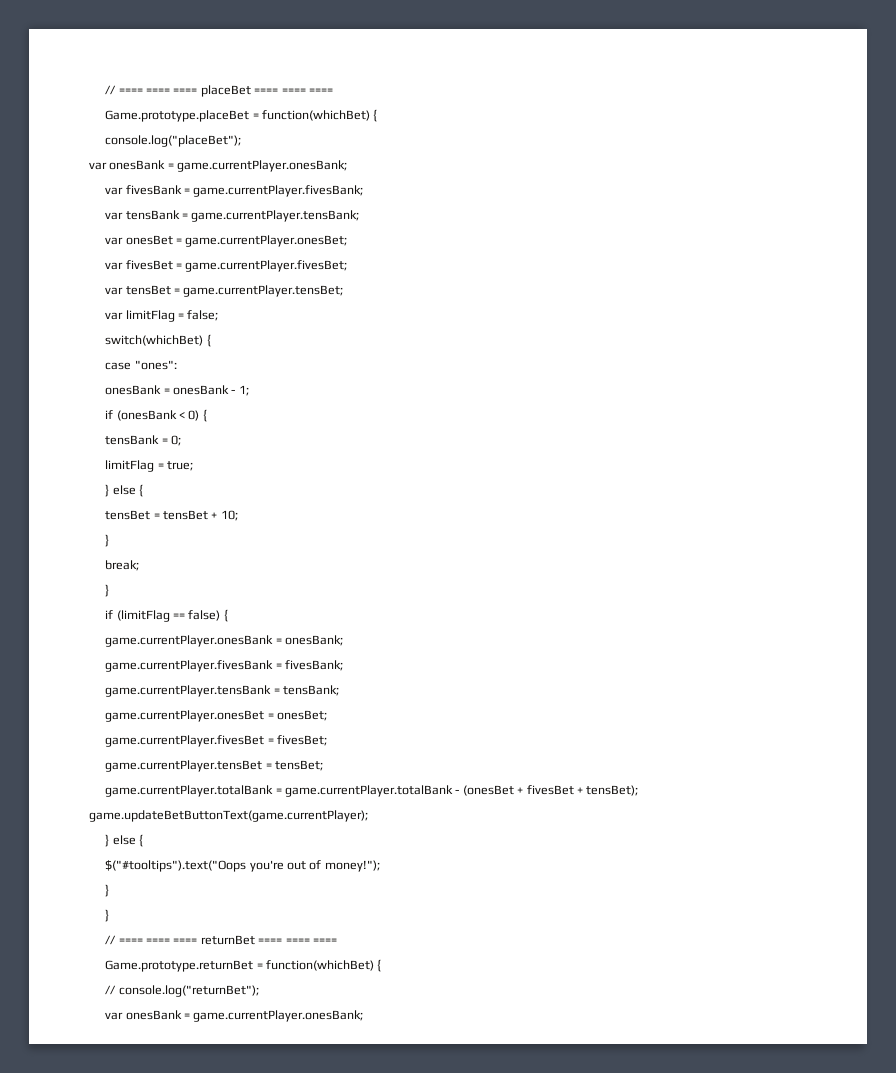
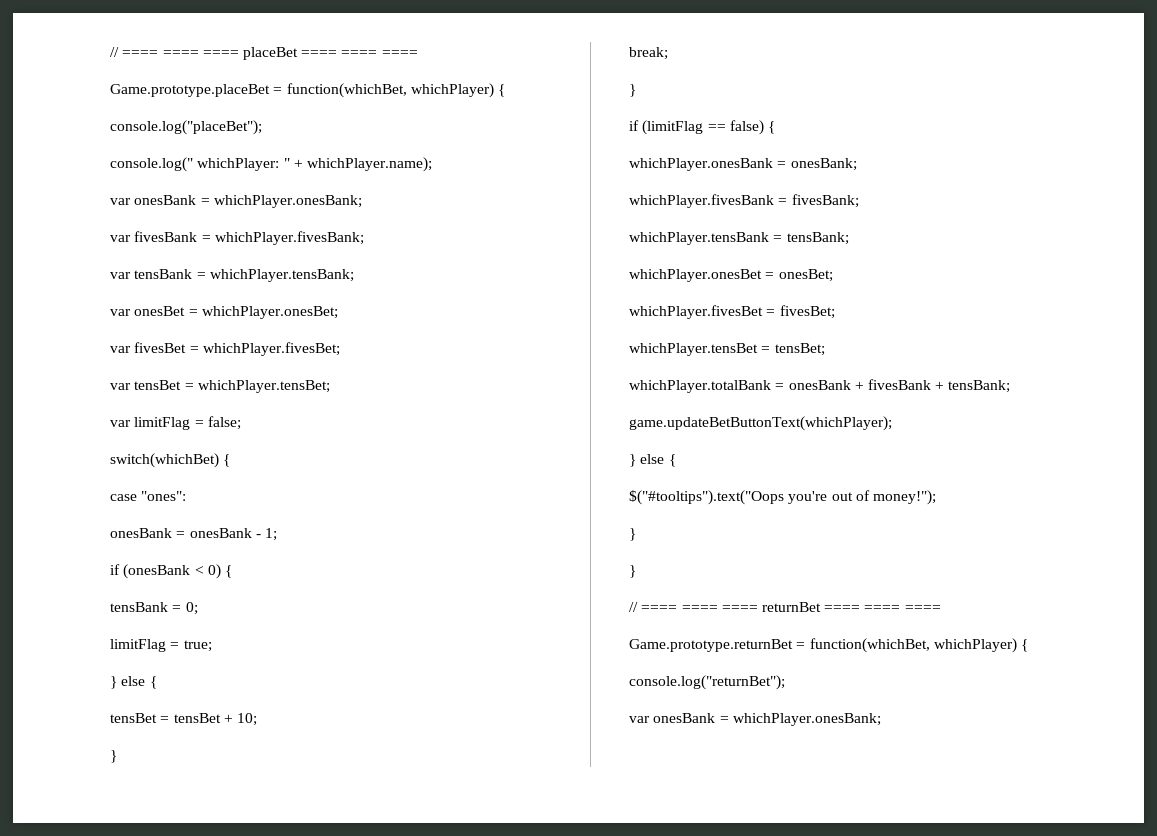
[262,110,371,121] function(whichBet) -> [286,83,494,98] function(whichBet, whichPlayer)
[89,160,348,172] // var onesBank = game.currentPlayer.onesBank; -> [110,157,433,172] [110,195,362,208] // console.log(" whichPlayer: " + whichPlayer.name); // var onesBank = whichPlayer.onesBank;
[193,185,364,197] game.currentPlayer.fivesBank; -> [214,231,364,245] whichPlayer.fivesBank;
[191,210,360,222] game.currentPlayer.tensBank; -> [209,269,354,282] whichPlayer.tensBank;
[185,235,348,247] game.currentPlayer.onesBet; -> [201,306,338,319] whichPlayer.onesBet;
[185,260,348,272] game.currentPlayer.fivesBet; -> [202,342,340,356] whichPlayer.fivesBet;
[183,285,344,297] game.currentPlayer.tensBet; -> [197,380,330,393] whichPlayer.tensBet;
[105,635,274,647] game.currentPlayer.onesBank -> [629,158,774,171] whichPlayer.onesBank
[105,660,274,672] game.currentPlayer.fivesBank -> [629,194,775,208] whichPlayer.fivesBank
[105,685,272,697] game.currentPlayer.tensBank -> [629,232,770,245] whichPlayer.tensBank
[105,710,265,722] game.currentPlayer.onesBet -> [629,269,763,282] whichPlayer.onesBet
[105,735,265,747] game.currentPlayer.fivesBet -> [629,305,764,319] whichPlayer.fivesBet
[105,760,263,772] game.currentPlayer.tensBet -> [629,343,759,356] whichPlayer.tensBet
[105,785,639,797] [89,810,368,822] game.currentPlayer.totalBank = game.currentPlayer.totalBank - (onesBet + fivesBet + tensBet); // game.updateBetButtonText(game.currentPlayer); -> [629,379,1011,393] [629,416,893,431] whichPlayer.totalBank = onesBank + fivesBank + tensBank; // game.updateBetButtonText(whichPlayer);
[266,959,382,972] [105,985,117,995] function(whichBet) { // // -> [809,638,1029,653] function(whichBet, whichPlayer) { //
[193,1010,364,1022] game.currentPlayer.onesBank; -> [732,713,881,726] whichPlayer.onesBank;

